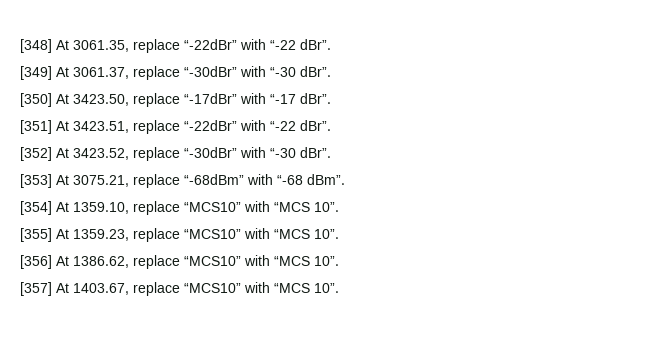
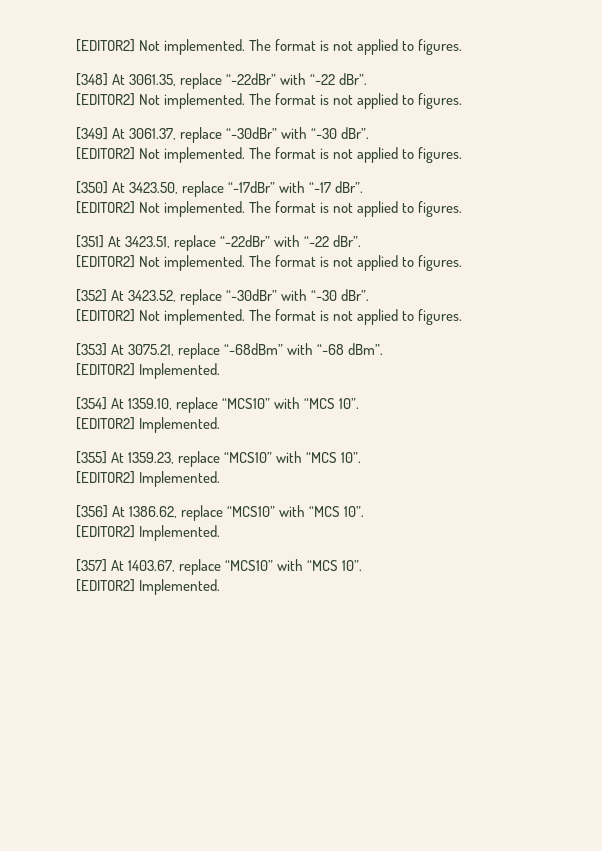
(20, 46) none -> [76,39,463,55] [EDITOR2] Not implemented. The format is not applied to figures. //
(331, 44) none -> [76,93,463,109] // [EDITOR2] Not implemented. The format is not applied to figures.
(331, 71) none -> [76,147,463,163] // [EDITOR2] Not implemented. The format is not applied to figures.
(331, 98) none -> [76,201,463,217] // [EDITOR2] Not implemented. The format is not applied to figures.
(331, 125) none -> [76,255,463,271] // [EDITOR2] Not implemented. The format is not applied to figures.
(331, 152) none -> [76,309,463,325] // [EDITOR2] Not implemented. The format is not applied to figures.
(345, 179) none -> [76,363,221,379] // [EDITOR2] Implemented.
(339, 207) none -> [76,417,221,433] // [EDITOR2] Implemented.
(339, 234) none -> [76,471,221,487] // [EDITOR2] Implemented.
(339, 261) none -> [76,525,221,541] // [EDITOR2] Implemented.
(339, 288) none -> [76,579,221,595] // [EDITOR2] Implemented.

